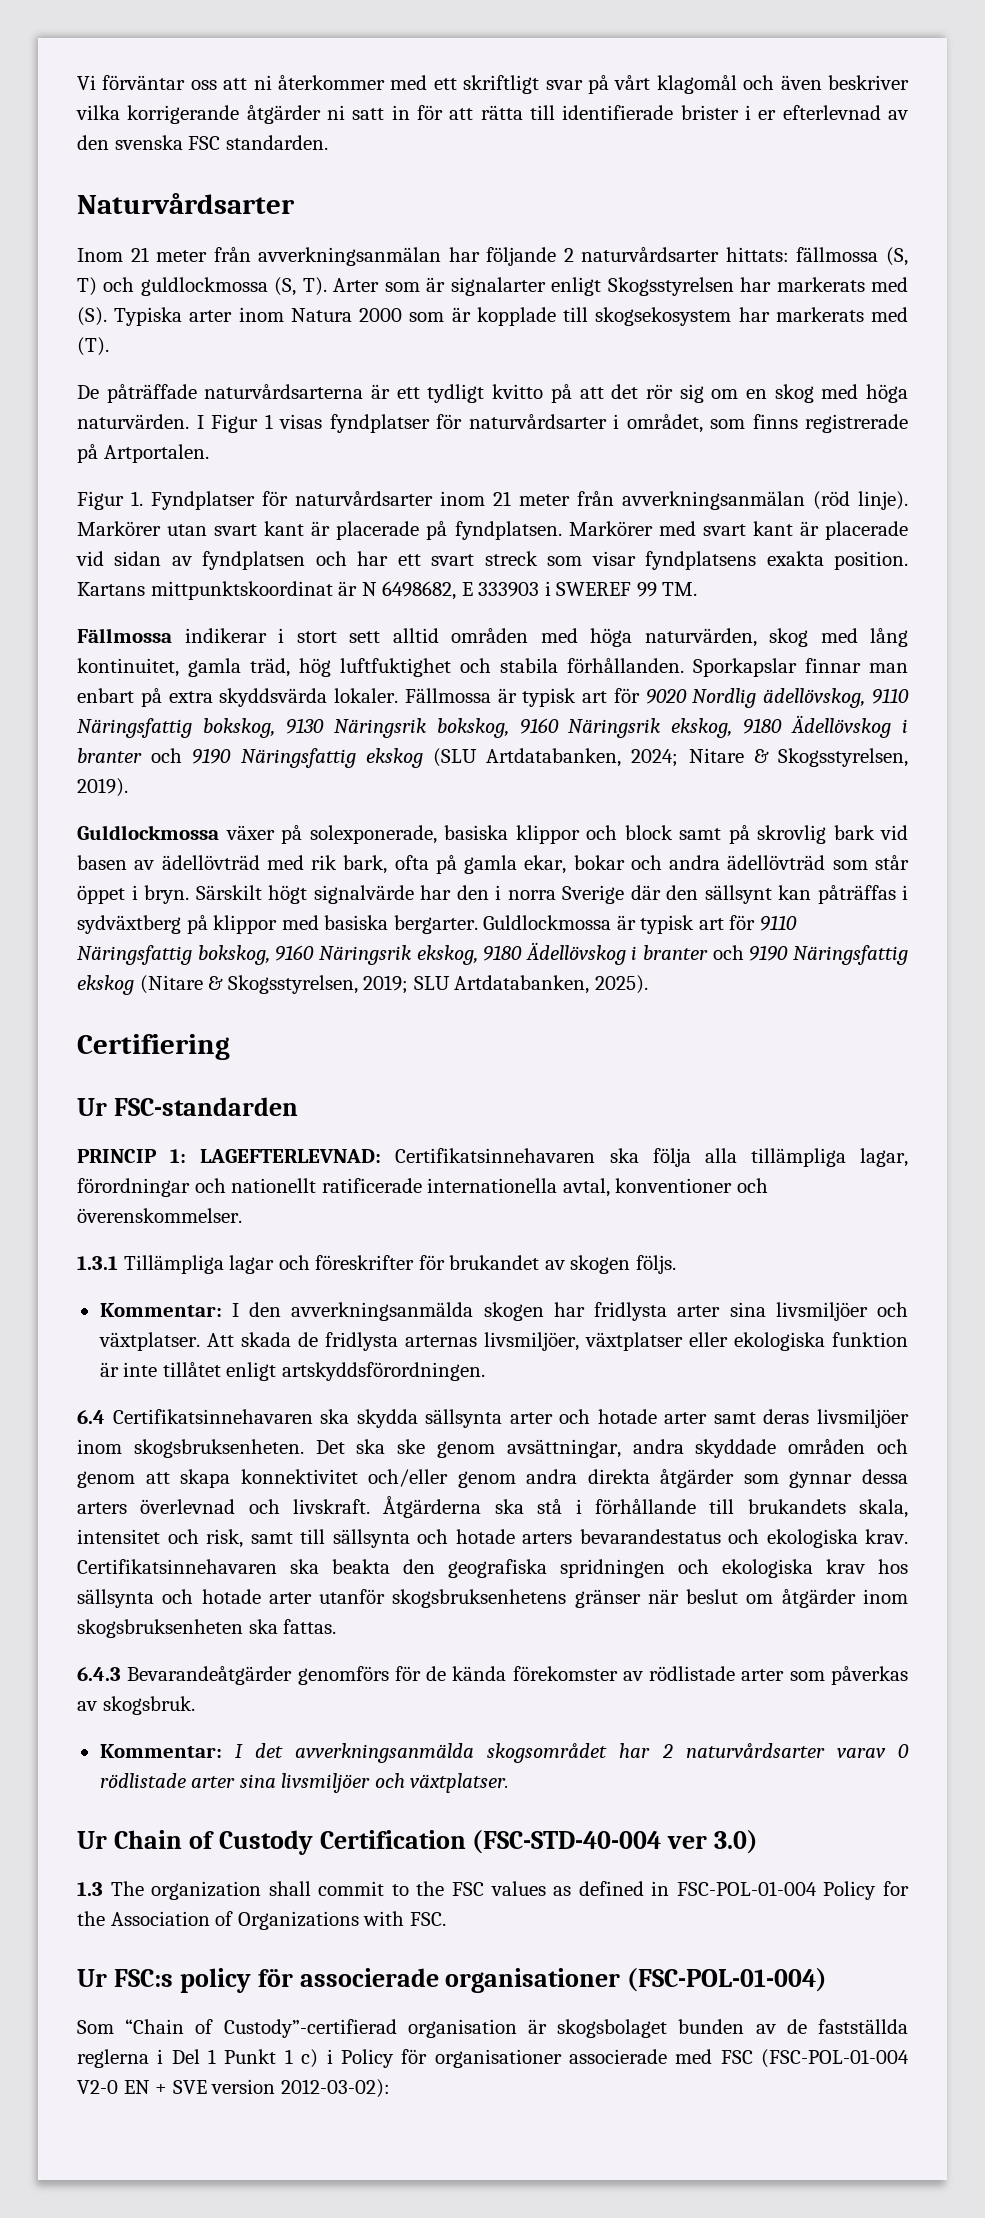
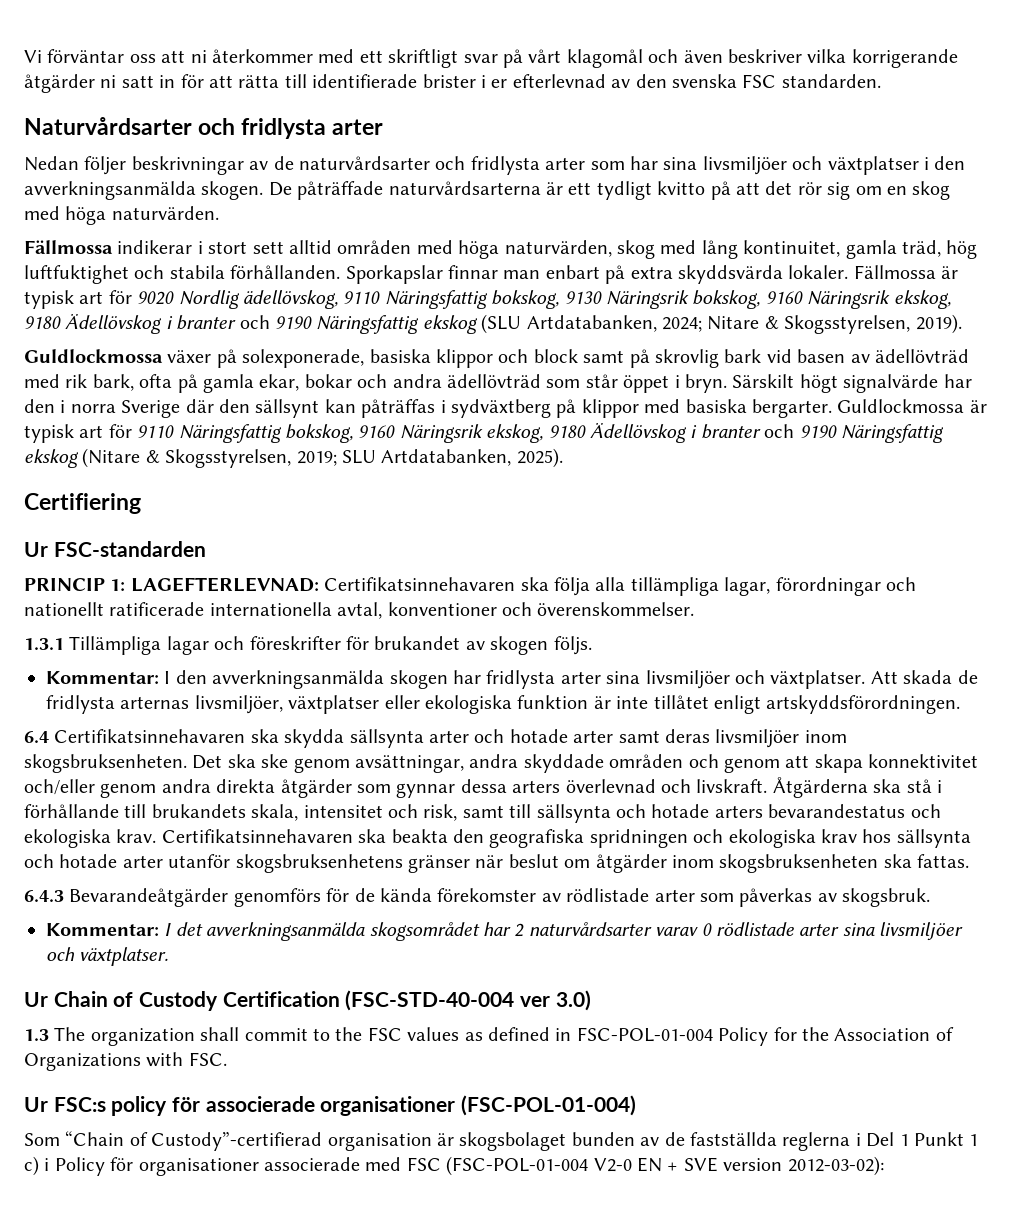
[77,247,908,266] [77,277,908,296] [77,307,909,326] [77,337,109,356] // Inom 21 meter från avverkningsanmälan har följande 2 naturvårdsarter hittats: fällmossa (S, T) och guldlockmossa (S, T). Arter som är signalarter enligt Skogsstyrelsen har markerats med (S). Typiska arter inom Natura 2000 som är kopplade till skogsekosystem har markerats med (T). // -> [198,118,384,139] [24,156,966,175] [24,181,264,200] och fridlysta arter // Nedan följer beskrivningar av de naturvårdsarter och fridlysta arter som har sina livsmiljöer och växtplatser i den avverkningsanmälda skogen.
[196,414,908,433] [77,444,209,463] [77,491,908,510] [77,521,909,540] [76,551,908,570] [77,581,698,600] I Figur 1 visas fyndplatser för naturvårdsarter i området, som finns registrerade på Artportalen. // Figur 1. Fyndplatser för naturvårdsarter inom 21 meter från avverkningsanmälan (röd linje). Markörer utan svart kant är placerade på fyndplatsen. Markörer med svart kant är placerade vid sidan av fyndplatsen och har ett svart streck som visar fyndplatsens exakta position. Kartans mittpunktskoordinat är N 6498682, E 333903 i SWEREF 99 TM. -> (219, 213) none

